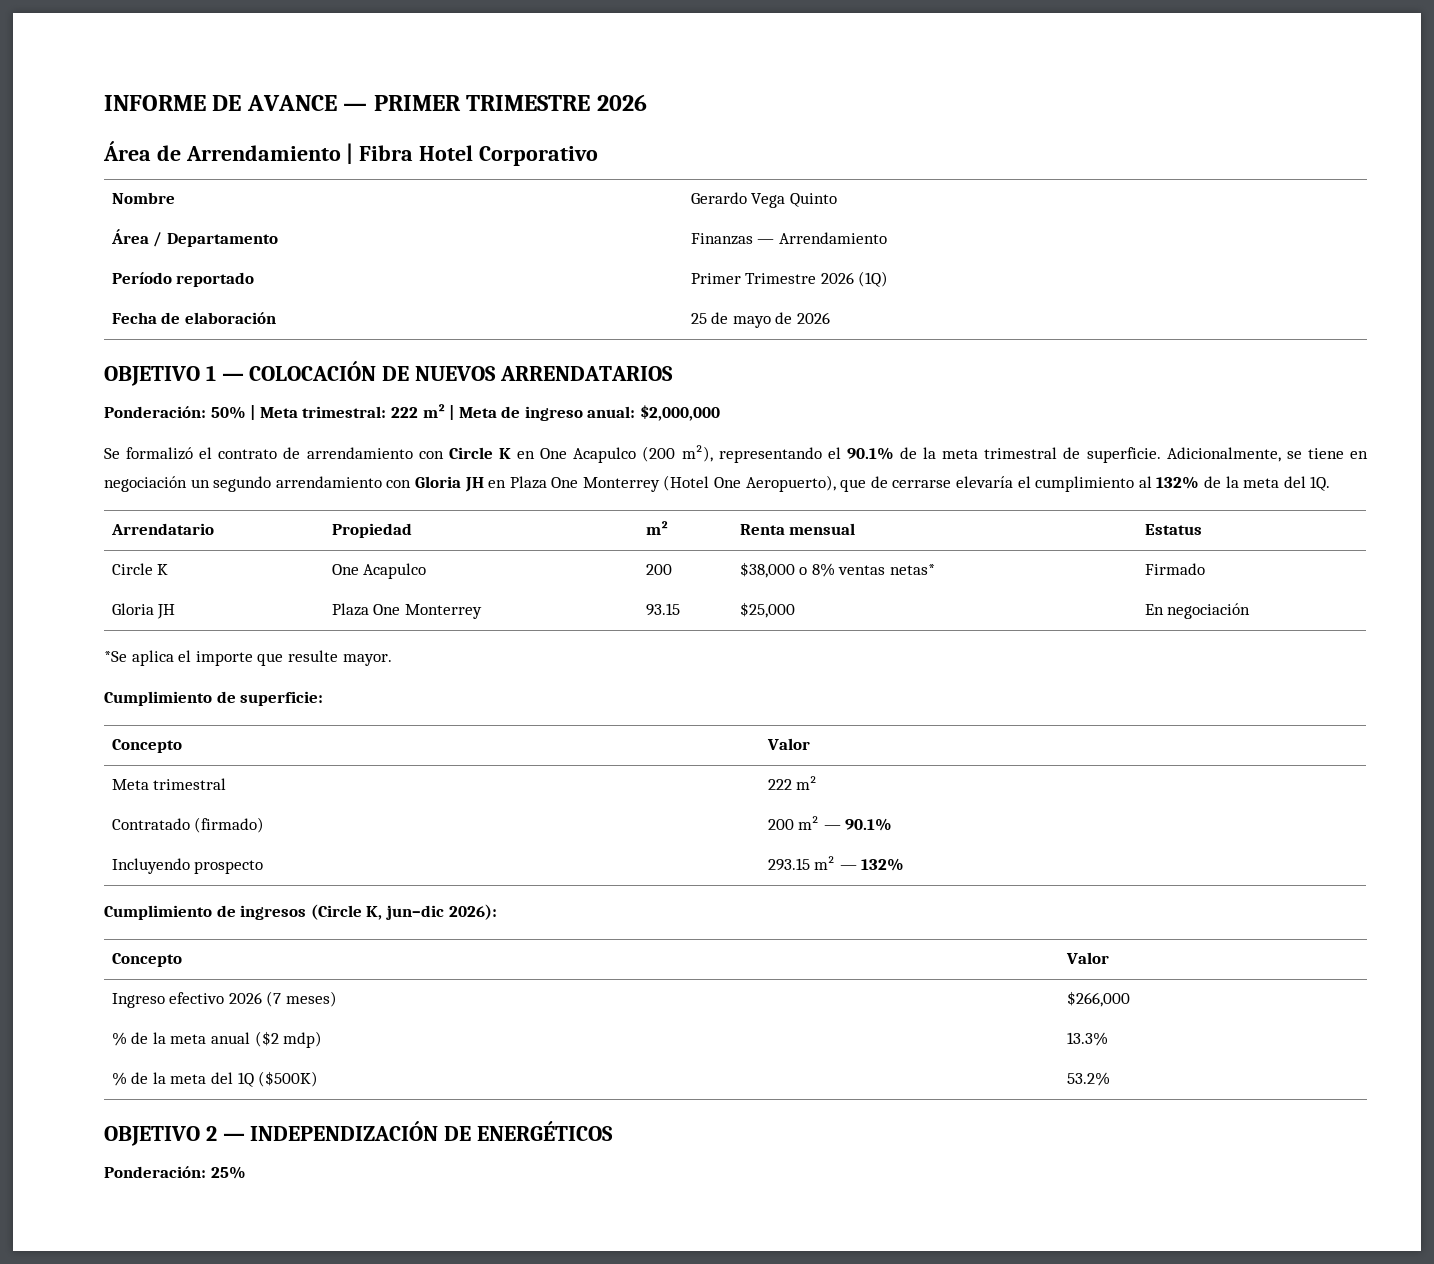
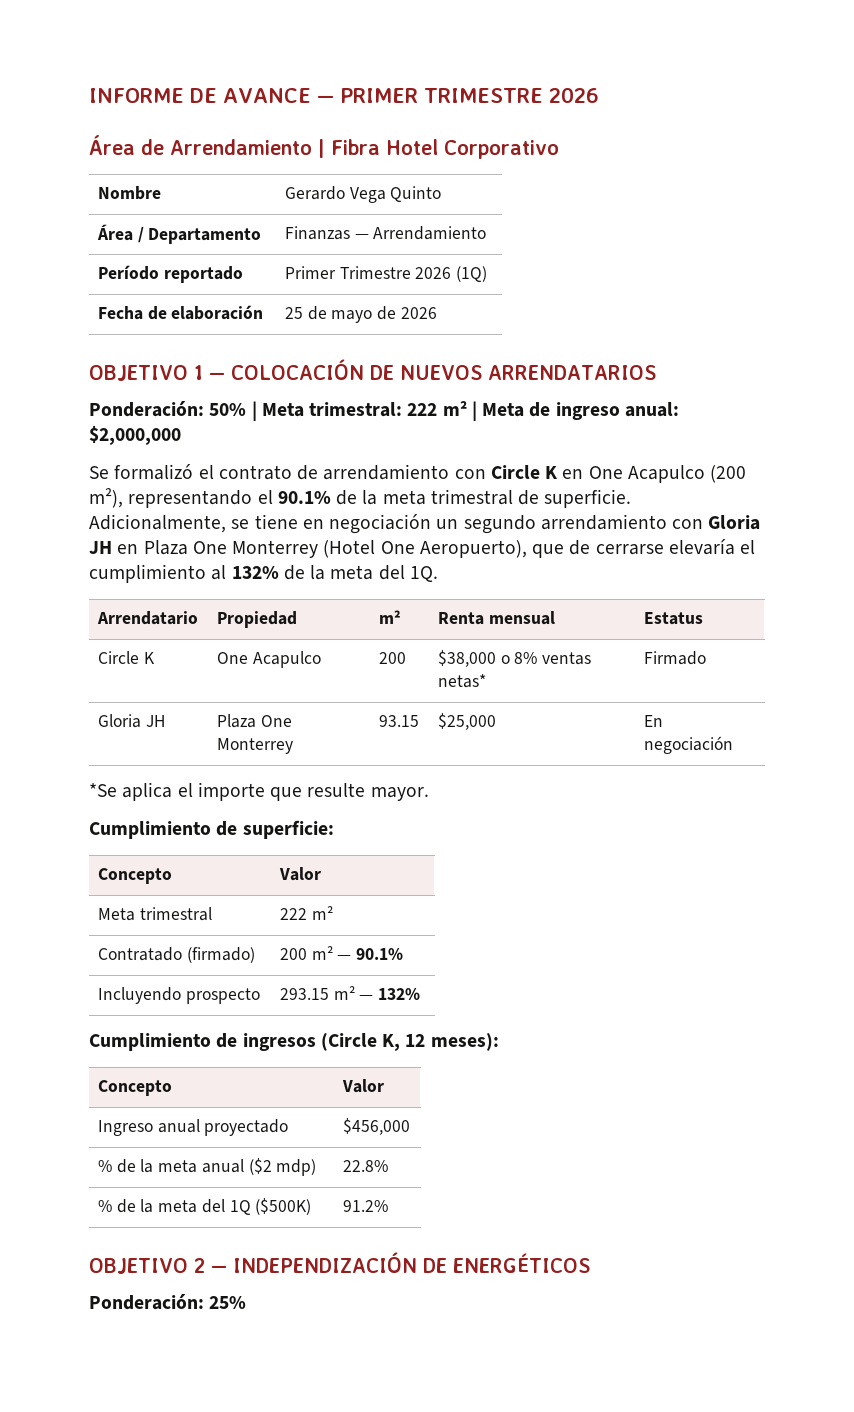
[385,904,497,920] jun–dic 2026): -> [405,1033,499,1051] 12 meses):
[169,991,337,1007] [1066,991,1130,1007] efectivo 2026 (7 meses) | $266,000 -> [157,1119,289,1136] [343,1118,411,1135] anual proyectado | $456,000
[1066,1032,1108,1046] 13.3% -> [343,1160,389,1172] 22.8%
[1066,1072,1110,1086] 53.2% -> [343,1200,389,1212] 91.2%

